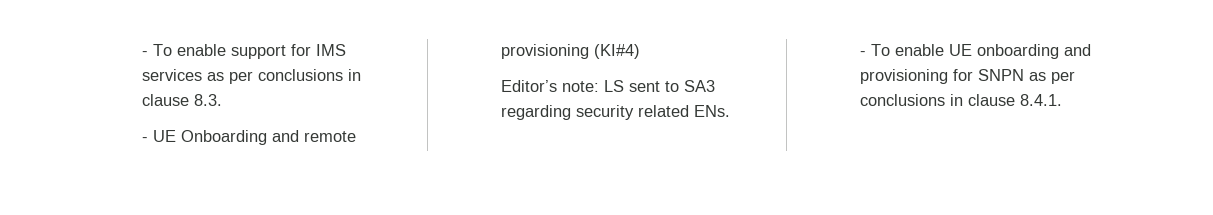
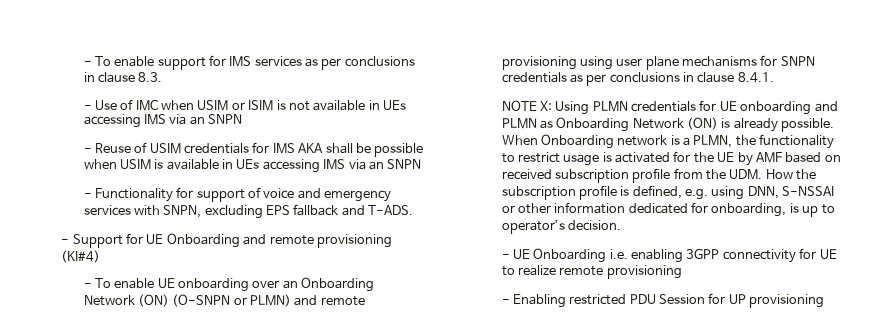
(149, 139) none -> [94,99,407,111] [83,114,243,128] [83,142,424,157] [83,159,422,173] [83,187,392,202] [83,204,414,219] [61,233,144,248] Use of IMC when USIM or ISIM is not available in UEs accessing IMS via an SNPN // - Reuse of USIM credentials for IMS AKA shall be possible when USIM is available in UEs accessing IMS via an SNPN // - Functionality for support of voice and emergency services with SNPN, excluding EPS fallback and T-ADS. // - Support for
[501,80,716,92] [501,105,731,120] // Editor’s note: LS sent to SA3 regarding security related ENs. -> (101, 256) none
[1064,44,1092,56] [860,69,949,84] and provisioning -> [252,277,375,292] [83,294,365,307] [501,56,758,70] over an Onboarding Network (ON) (O-SNPN or PLMN) and remote provisioning using user plane mechanisms
(1025, 75) none -> [501,72,567,83] credentials
(1063, 100) none -> [501,100,838,115] [501,117,835,132] [501,134,835,149] [501,151,841,166] [501,168,817,183] [501,185,835,200] [501,202,835,217] [501,219,621,234] [501,248,837,263] [501,265,682,279] [501,293,825,308] // NOTE X: Using PLMN credentials for UE onboarding and PLMN as Onboarding Network (ON) is already possible. When Onboarding network is a PLMN, the functionality to restrict usage is activated for the UE by AMF based on received subscription profile from the UDM. How the subscription profile is defined, e.g. using DNN, S-NSSAI or other information dedicated for onboarding, is up to operator’s decision. // - UE Onboarding i.e. enabling 3GPP connectivity for UE to realize remote provisioning // - Enabling restricted PDU Session for UP provisioning

